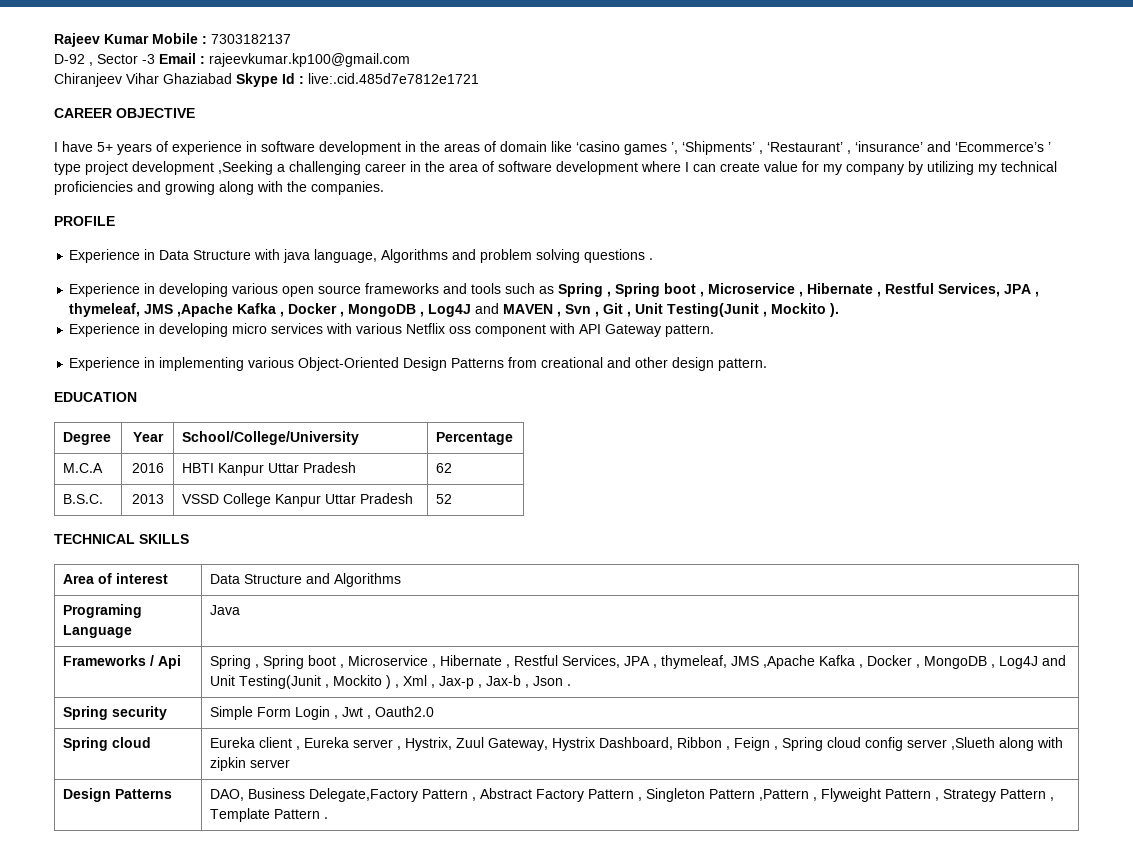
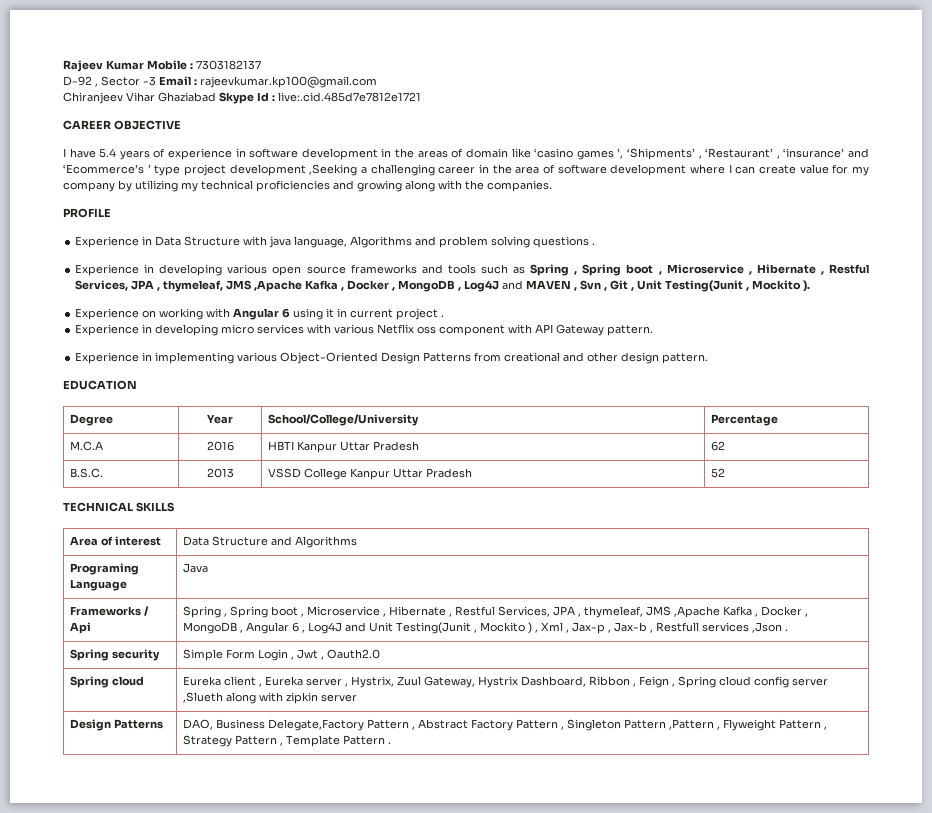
[97,142,113,152] 5+ -> [99,148,117,158] 5.4
(840, 310) none -> [75,308,445,320] // Experience on working with Angular 6 using it in current project .
(996, 666) none -> [245,622,305,634] Angular 6 ,
[533,676,564,686] Json -> [655,622,782,633] Restfull services ,Json

